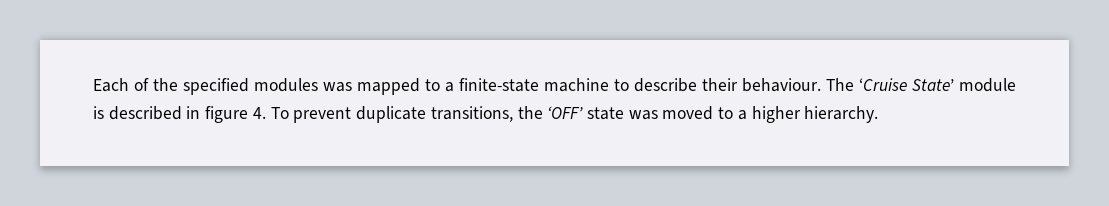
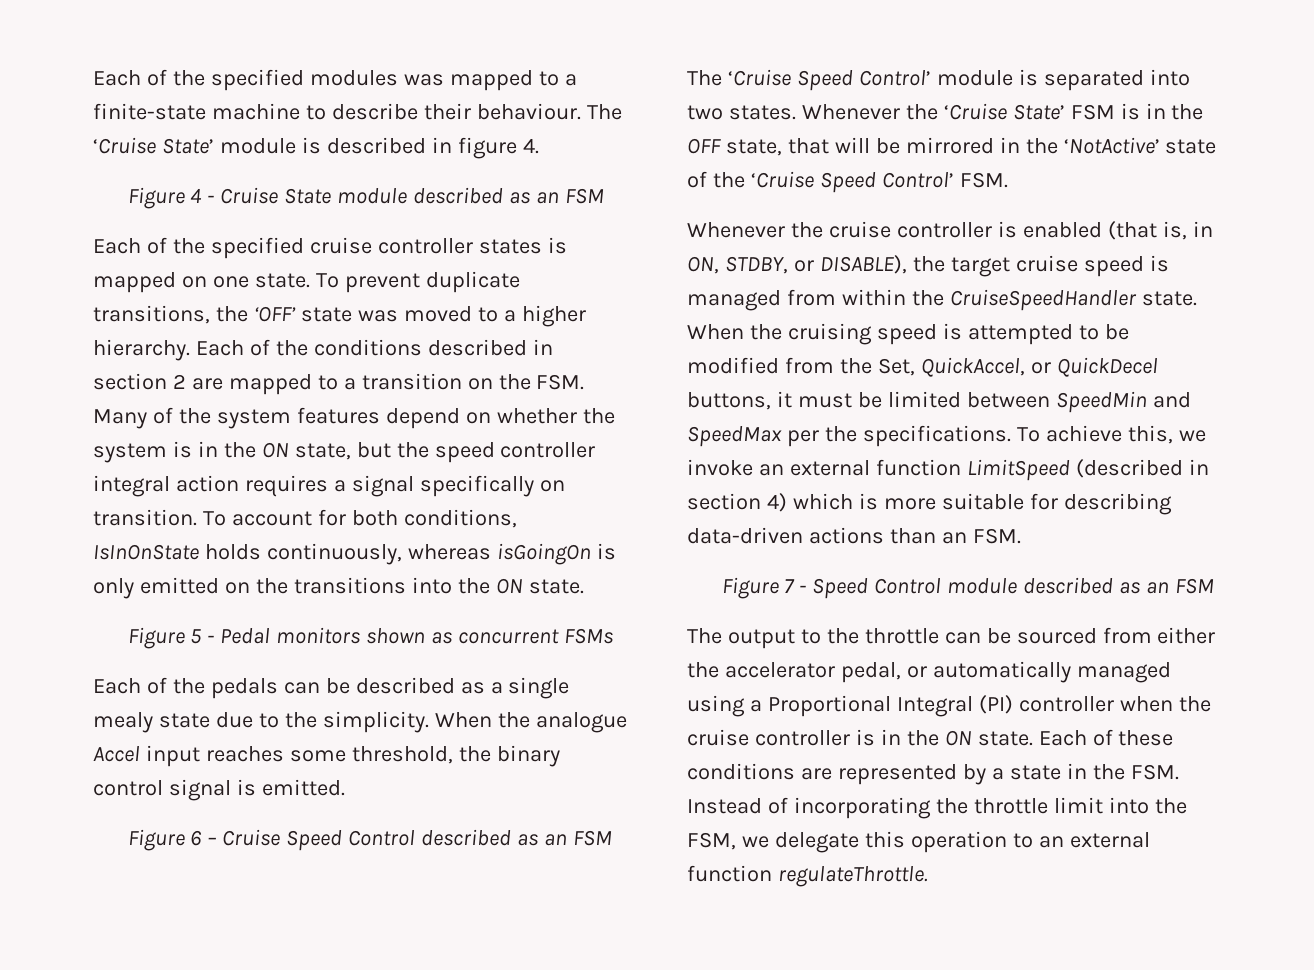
(266, 113) none -> [127,187,604,209] [93,237,567,259] [93,272,310,293] // Figure 4 - Cruise State module described as an FSM // Each of the specified cruise controller states is mapped on one state.
(879, 114) none -> [195,339,553,356] [93,373,585,395] [93,407,615,429] [93,441,596,463] [93,475,565,497] [93,509,517,528] [93,543,616,565] [93,577,584,599] [127,627,614,649] [93,677,570,699] [93,711,627,733] [93,745,560,767] [93,779,345,801] [127,829,612,851] [687,69,1190,91] [687,103,1204,120] [687,137,1217,156] [687,171,1008,193] [687,221,1213,240] [687,255,1169,277] [687,289,1197,311] [687,323,1129,345] [687,357,1158,377] [687,391,1191,413] [687,425,1206,447] [687,459,1209,481] [687,493,1172,515] [687,527,1021,544] [721,577,1214,599] [687,627,1216,649] [687,661,1171,683] [687,695,1211,717] [687,729,1174,746] [687,763,1179,785] [687,797,1187,819] [687,831,1150,853] [687,865,928,887] Each of the conditions described in section 2 are mapped to a transition on the FSM. Many of the system features depend on whether the system is in the ON state, but the speed controller integral action requires a signal specifically on transition. To account for both conditions, IsInOnState holds continuously, whereas isGoingOn is only emitted on the transitions into the ON state. // Figure 5 - Pedal monitors shown as concurrent FSMs // Each of the pedals can be described as a single mealy state due to the simplicity. When the analogue Accel input reaches some threshold, the binary control signal is emitted. // Figure 6 – Cruise Speed Control described as an FSM // The ‘Cruise Speed Control’ module is separated into two states. Whenever the ‘Cruise State’ FSM is in the OFF state, that will be mirrored in the ‘NotActive’ state of the ‘Cruise Speed Control’ FSM. // Whenever the cruise controller is enabled (that is, in ON, STDBY, or DISABLE), the target cruise speed is managed from within the CruiseSpeedHandler state. When the cruising speed is attempted to be modified from the Set, QuickAccel, or QuickDecel buttons, it must be limited between SpeedMin and SpeedMax per the specifications. To achieve this, we invoke an external function LimitSpeed (described in section 4) which is more suitable for describing data-driven actions than an FSM. // Figure 7 - Speed Control module described as an FSM // The output to the throttle can be sourced from either the accelerator pedal, or automatically managed using a Proportional Integral (PI) controller when the cruise controller is in the ON state. Each of these conditions are represented by a state in the FSM. Instead of incorporating the throttle limit into the FSM, we delegate this operation to an external function regulateThrottle.

